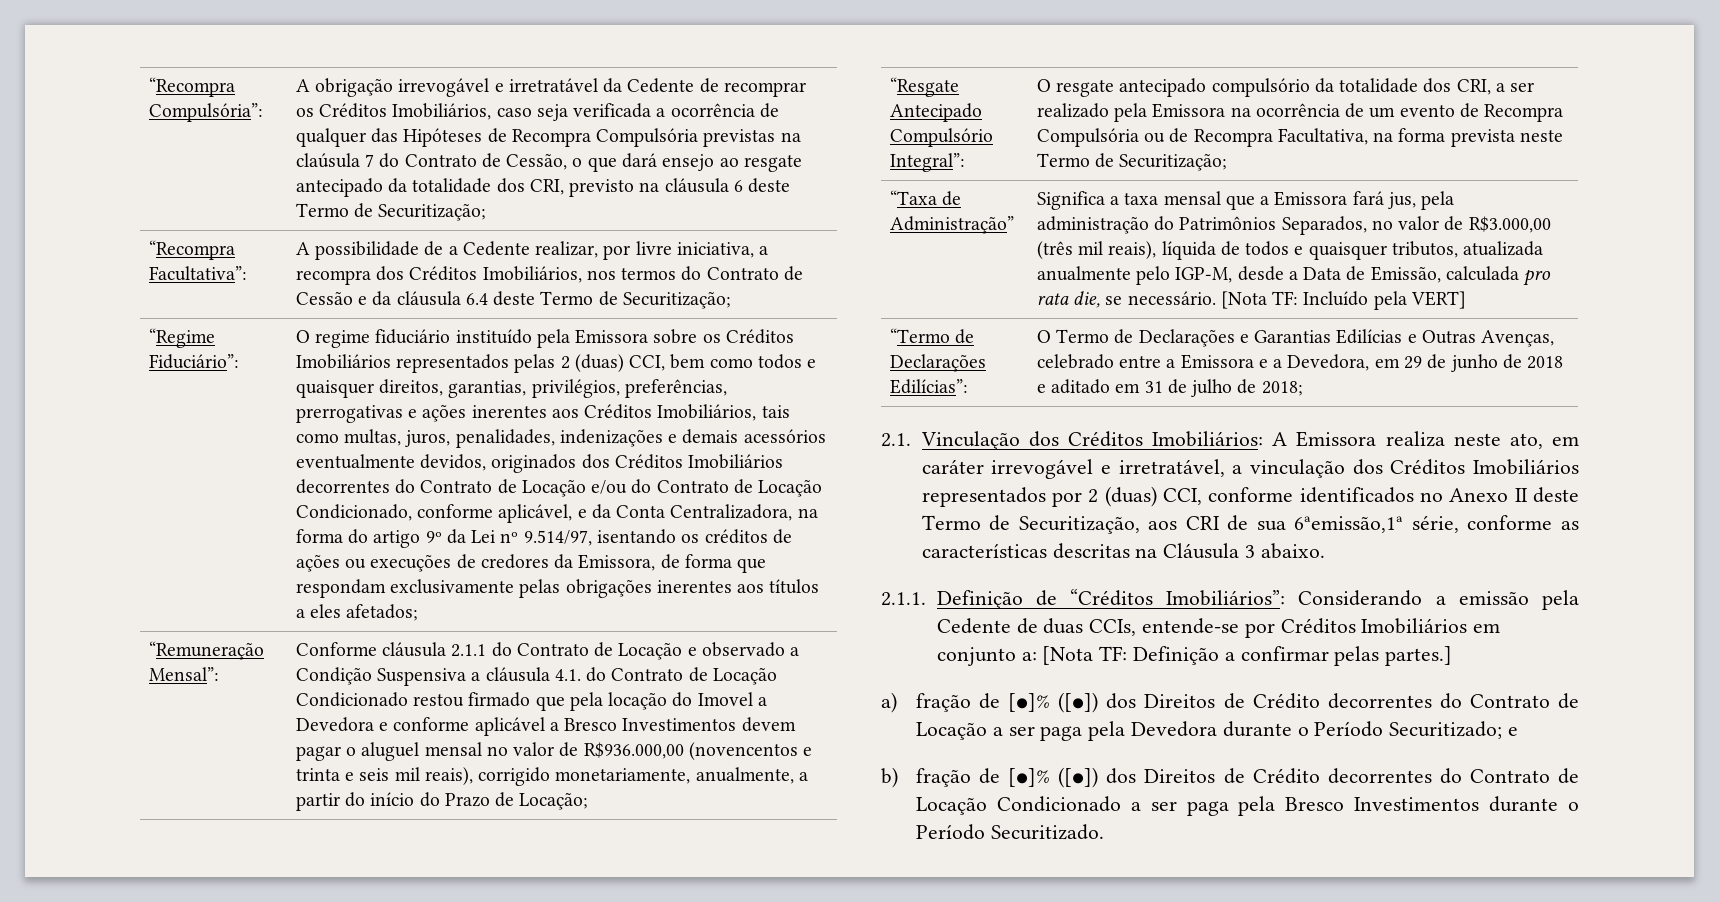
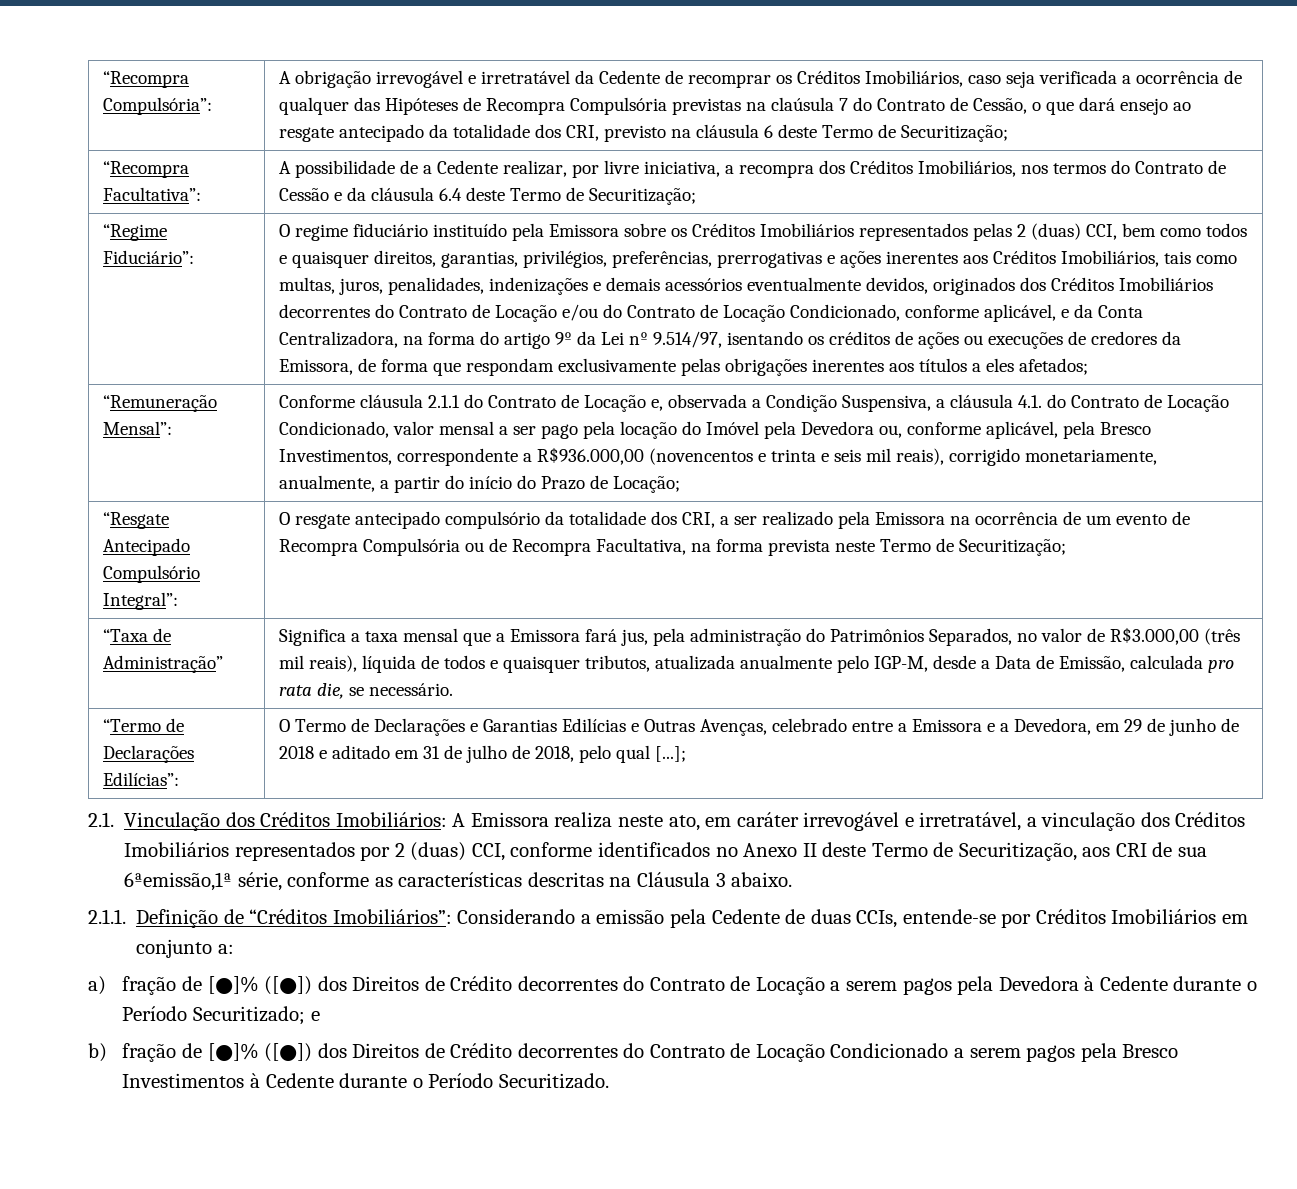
[687,642,786,657] e observado -> [651,394,748,411] e, observada
[377,668,467,686] Suspensiva -> [842,395,932,412] Suspensiva,
[295,692,768,711] [295,717,796,736] [295,742,579,761] Condicionado restou firmado que pela locação do Imovel a Devedora e conforme aplicável a Bresco Investimentos devem pagar o aluguel mensal no valor de -> [279,421,1152,439] [279,448,533,466] Condicionado, valor mensal a ser pago pela locação do Imóvel pela Devedora ou, conforme aplicável, pela Bresco Investimentos, correspondente a
[1220,291,1467,310] [Nota TF: Incluído pela VERT] -> (454, 689) none
[1261,381,1303,396] 2018; -> [535,745,687,763] 2018, pelo qual [...];
[1042,646,1453,666] [Nota TF: Definição a confirmar pelas partes.] -> (234, 949) none
[1008,721,1218,741] ser paga pela Devedora -> [845,976,1168,995] serem pagos pela Devedora à Cedente
[1150,801,1229,816] ser paga -> [969,1045,1076,1062] serem pagos
(1480, 804) none -> [250,1073,334,1088] à Cedente

